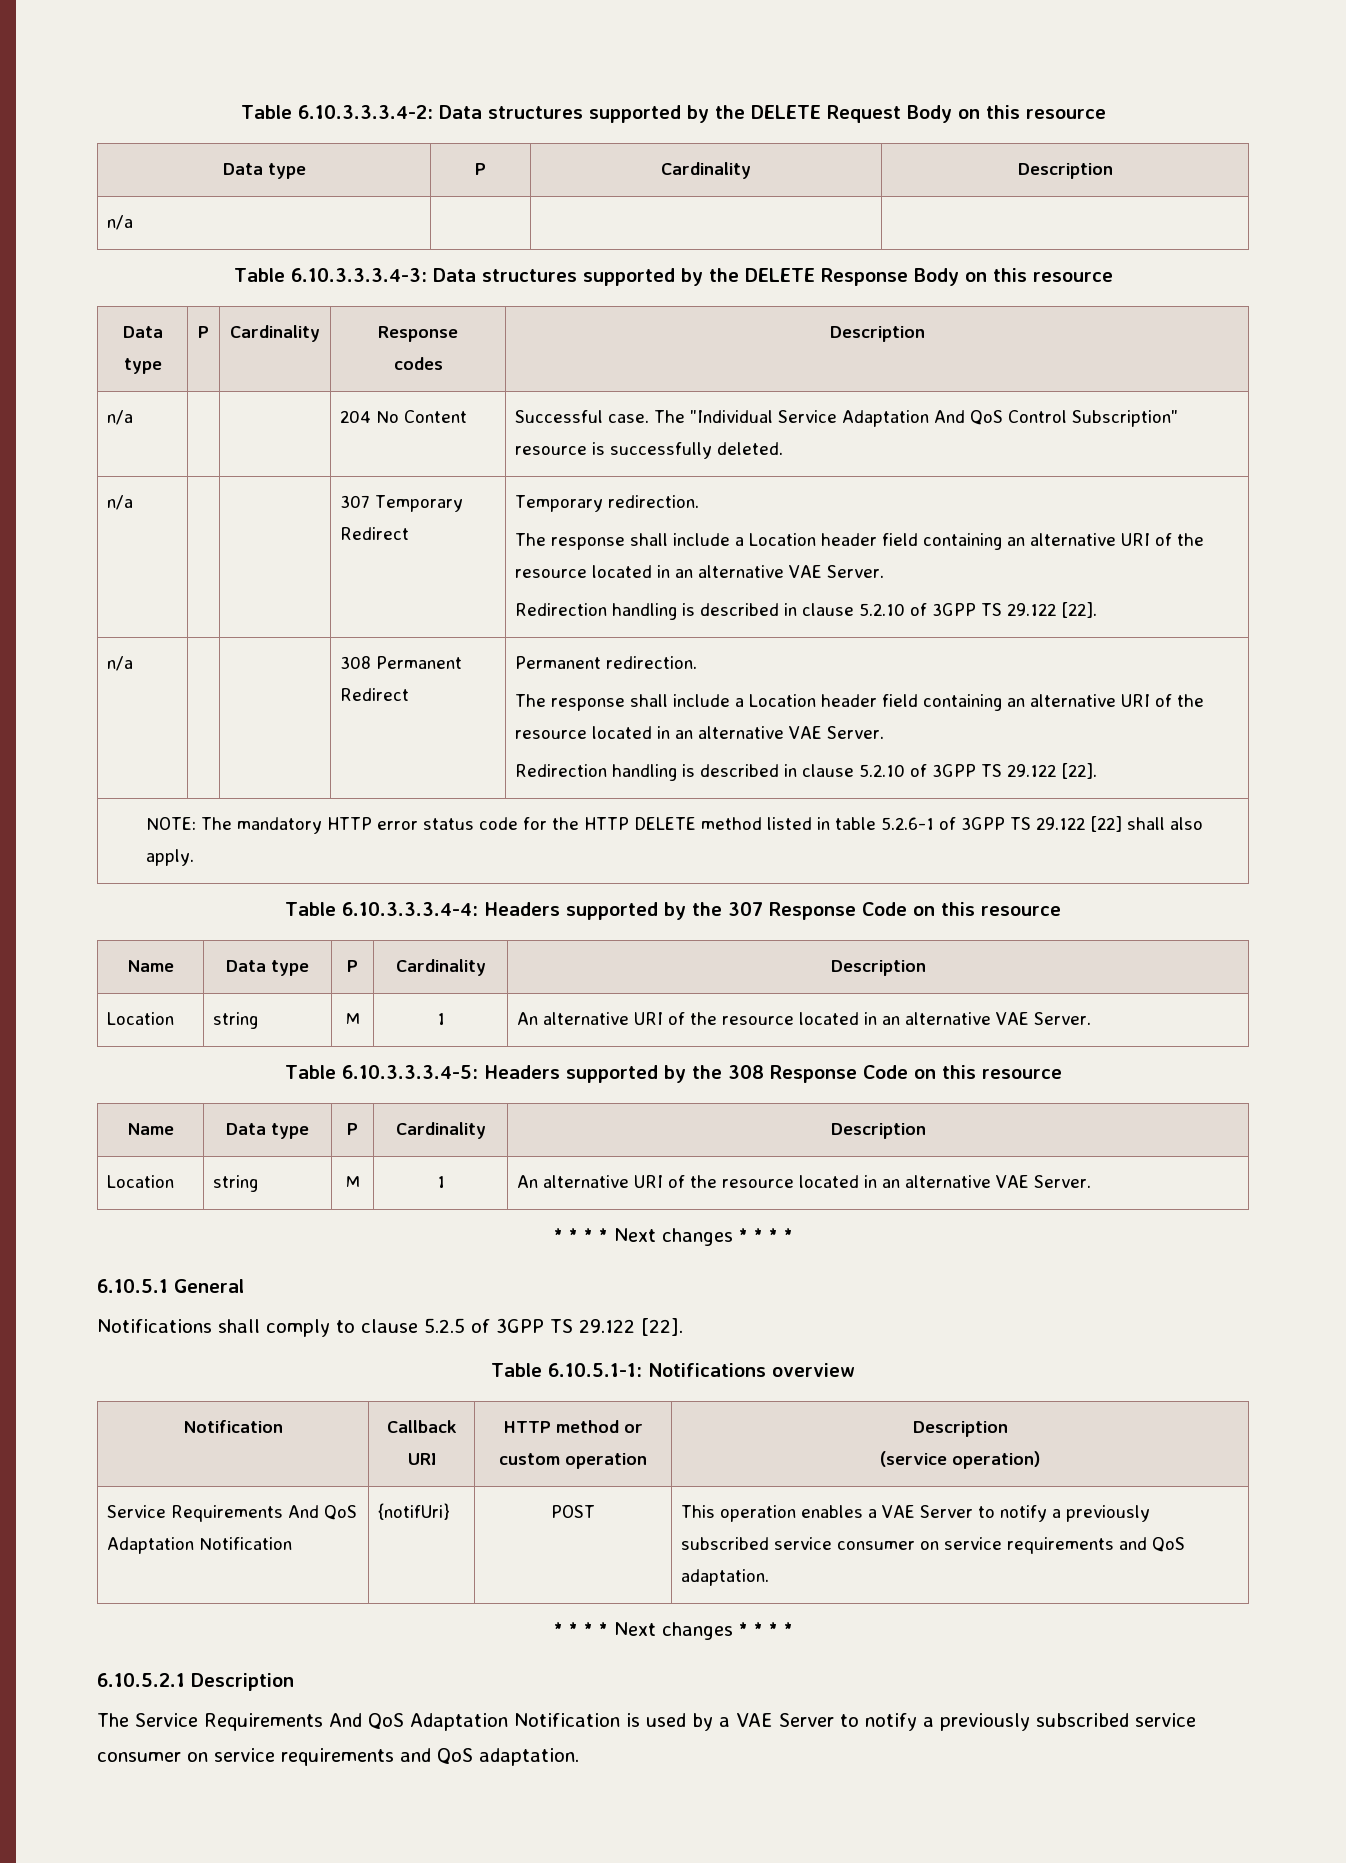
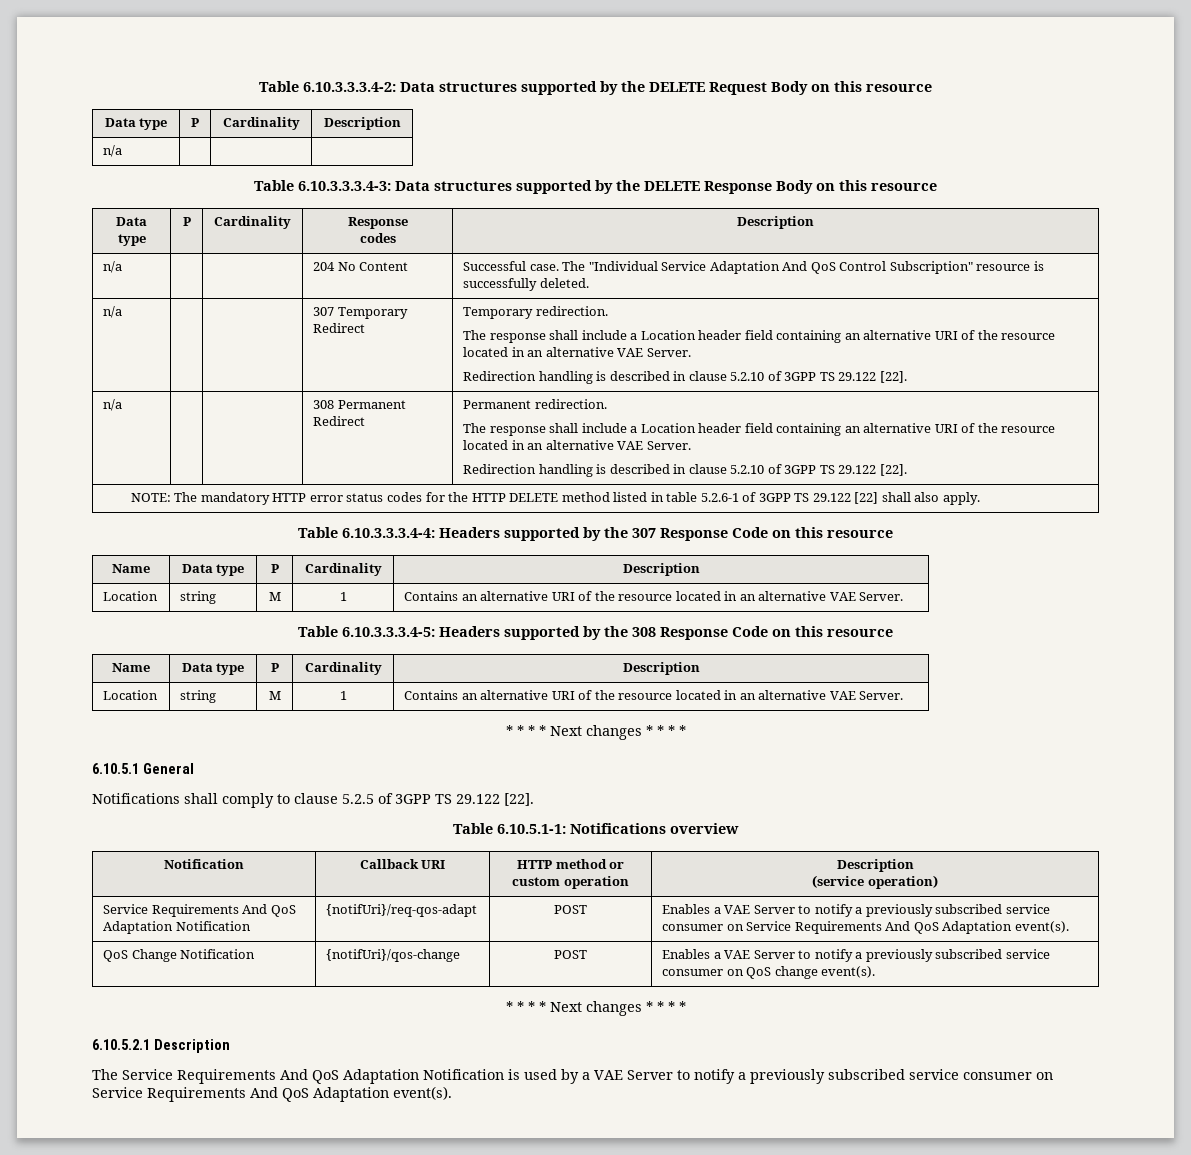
[478,817,518,830] code -> [386,492,422,502] codes
[516,1012,538,1025] An -> [404,591,478,601] Contains an
[516,1175,538,1188] An -> [404,690,478,700] Contains an
[377,1503,450,1520] [551,1505,595,1518] [680,1505,863,1522] {notifUri} | POST | This operation enables -> [326,904,478,917] [554,905,587,914] [662,904,711,914] {notifUri}/req-qos-adapt | POST | Enables
[943,1537,1185,1554] [680,1569,769,1586] service requirements and QoS adaptation. -> [746,921,1069,934] [103,949,256,962] [326,949,461,962] [554,950,587,959] [662,949,1050,962] [662,966,876,979] Service Requirements And QoS Adaptation event(s). // QoS Change Notification | {notifUri}/qos-change | POST | Enables a VAE Server to notify a previously subscribed service consumer on QoS change event(s).
[214,1748,579,1766] service requirements and QoS adaptation. -> [92,1086,452,1102] Service Requirements And QoS Adaptation event(s).

